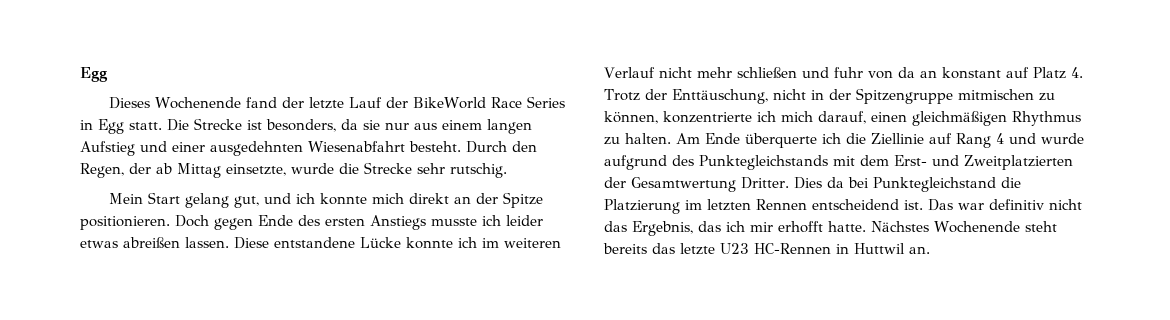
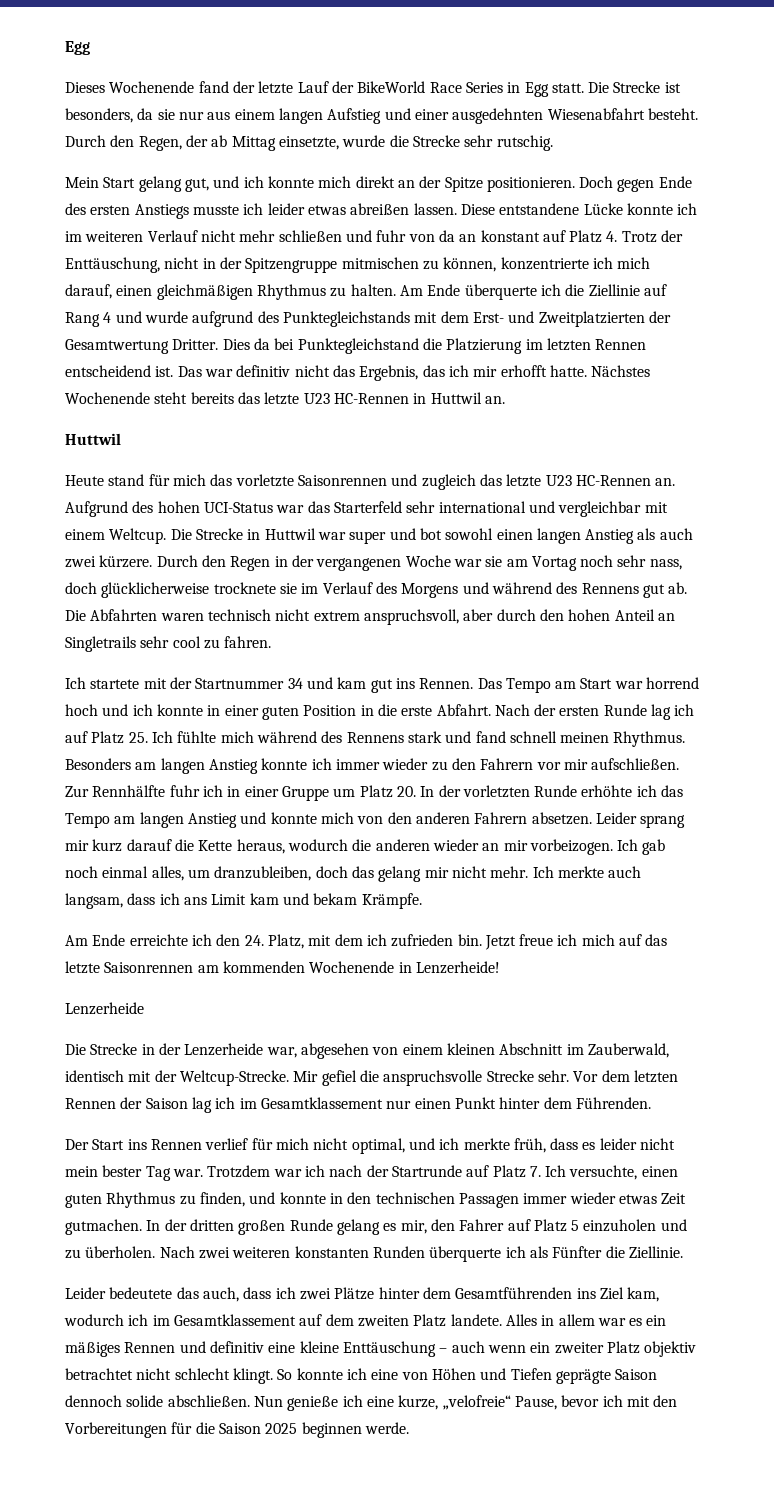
(930, 250) none -> [65,433,121,445] [65,474,676,490] [65,501,668,517] [65,528,693,544] [65,555,682,571] [65,582,688,598] [65,609,675,625] [65,636,272,652] [65,677,700,693] [65,704,695,720] [65,731,686,747] [65,758,680,774] [65,785,684,801] [65,812,686,828] [65,839,666,855] [65,866,642,882] [65,893,422,909] [65,934,668,950] [65,961,500,974] [65,1002,144,1015] [65,1043,669,1059] [65,1070,678,1086] [65,1097,651,1113] [65,1138,676,1154] [65,1165,678,1181] [65,1192,687,1208] [65,1219,687,1235] [65,1246,683,1262] [65,1287,660,1302] [64,1314,667,1327] [65,1341,697,1357] [65,1368,658,1384] [65,1395,678,1411] [65,1422,409,1438] // Huttwil // Heute stand für mich das vorletzte Saisonrennen und zugleich das letzte U23 HC-Rennen an. Aufgrund des hohen UCI-Status war das Starterfeld sehr international und vergleichbar mit einem Weltcup. Die Strecke in Huttwil war super und bot sowohl einen langen Anstieg als auch zwei kürzere. Durch den Regen in der vergangenen Woche war sie am Vortag noch sehr nass, doch glücklicherweise trocknete sie im Verlauf des Morgens und während des Rennens gut ab. Die Abfahrten waren technisch nicht extrem anspruchsvoll, aber durch den hohen Anteil an Singletrails sehr cool zu fahren. // Ich startete mit der Startnummer 34 und kam gut ins Rennen. Das Tempo am Start war horrend hoch und ich konnte in einer guten Position in die erste Abfahrt. Nach der ersten Runde lag ich auf Platz 25. Ich fühlte mich während des Rennens stark und fand schnell meinen Rhythmus. Besonders am langen Anstieg konnte ich immer wieder zu den Fahrern vor mir aufschließen. Zur Rennhälfte fuhr ich in einer Gruppe um Platz 20. In der vorletzten Runde erhöhte ich das Tempo am langen Anstieg und konnte mich von den anderen Fahrern absetzen. Leider sprang mir kurz darauf die Kette heraus, wodurch die anderen wieder an mir vorbeizogen. Ich gab noch einmal alles, um dranzubleiben, doch das gelang mir nicht mehr. Ich merkte auch langsam, dass ich ans Limit kam und bekam Krämpfe. // Am Ende erreichte ich den 24. Platz, mit dem ich zufrieden bin. Jetzt freue ich mich auf das letzte Saisonrennen am kommenden Wochenende in Lenzerheide! // Lenzerheide // Die Strecke in der Lenzerheide war, abgesehen von einem kleinen Abschnitt im Zauberwald, identisch mit der Weltcup-Strecke. Mir gefiel die anspruchsvolle Strecke sehr. Vor dem letzten Rennen der Saison lag ich im Gesamtklassement nur einen Punkt hinter dem Führenden. // Der Start ins Rennen verlief für mich nicht optimal, und ich merkte früh, dass es leider nicht mein bester Tag war. Trotzdem war ich nach der Startrunde auf Platz 7. Ich versuchte, einen guten Rhythmus zu finden, und konnte in den technischen Passagen immer wieder etwas Zeit gutmachen. In der dritten großen Runde gelang es mir, den Fahrer auf Platz 5 einzuholen und zu überholen. Nach zwei weiteren konstanten Runden überquerte ich als Fünfter die Ziellinie. // Leider bedeutete das auch, dass ich zwei Plätze hinter dem Gesamtführenden ins Ziel kam, wodurch ich im Gesamtklassement auf dem zweiten Platz landete. Alles in allem war es ein mäßiges Rennen und definitiv eine kleine Enttäuschung – auch wenn ein zweiter Platz objektiv betrachtet nicht schlecht klingt. So konnte ich eine von Höhen und Tiefen geprägte Saison dennoch solide abschließen. Nun genieße ich eine kurze, „velofreie“ Pause, bevor ich mit den Vorbereitungen für die Saison 2025 beginnen werde.

